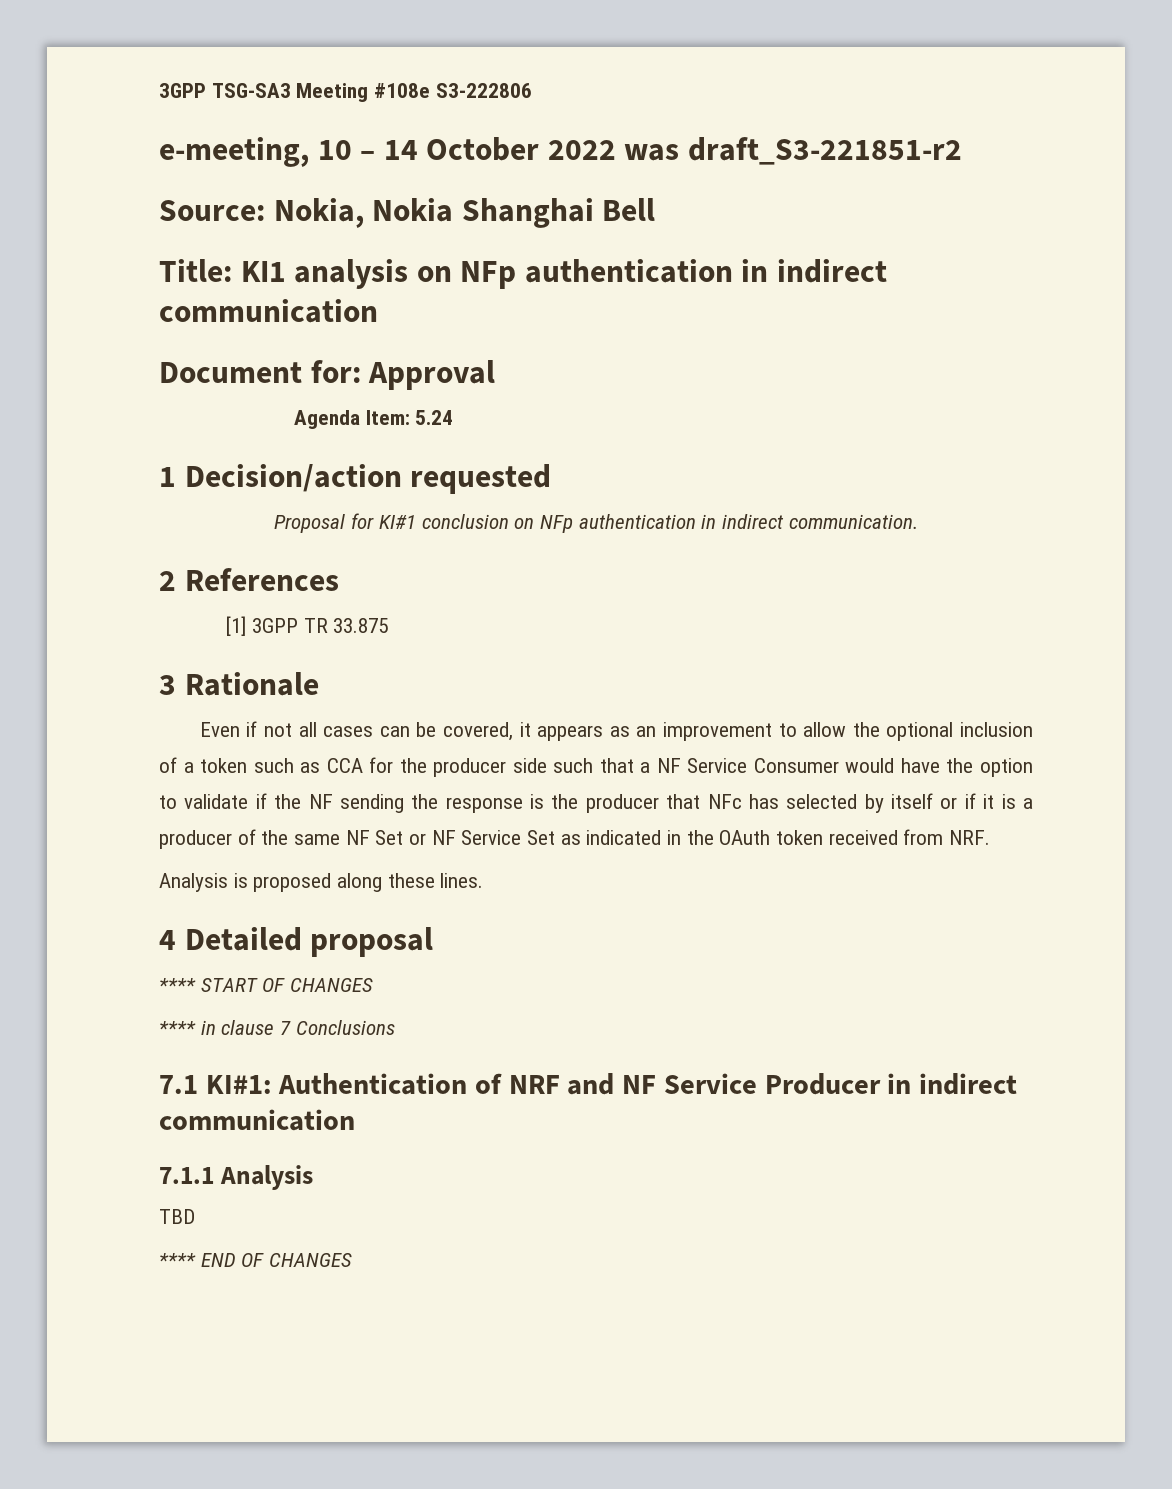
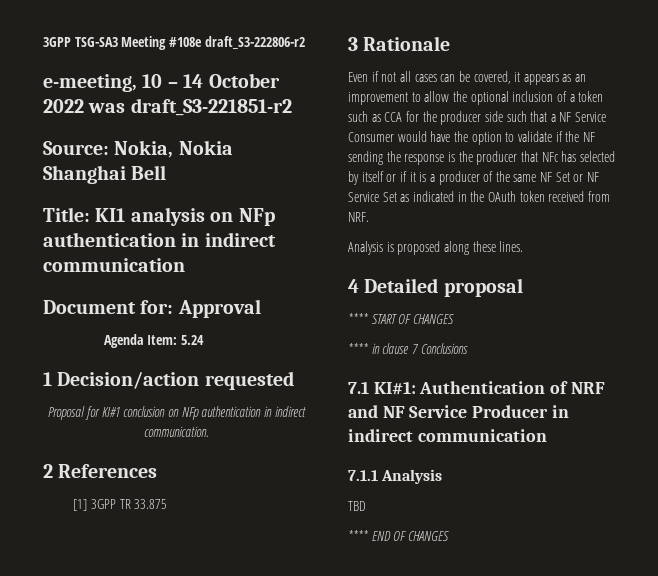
[435,83,532,98] S3-222806 -> [204,36,305,49] draft_S3-222806-r2

